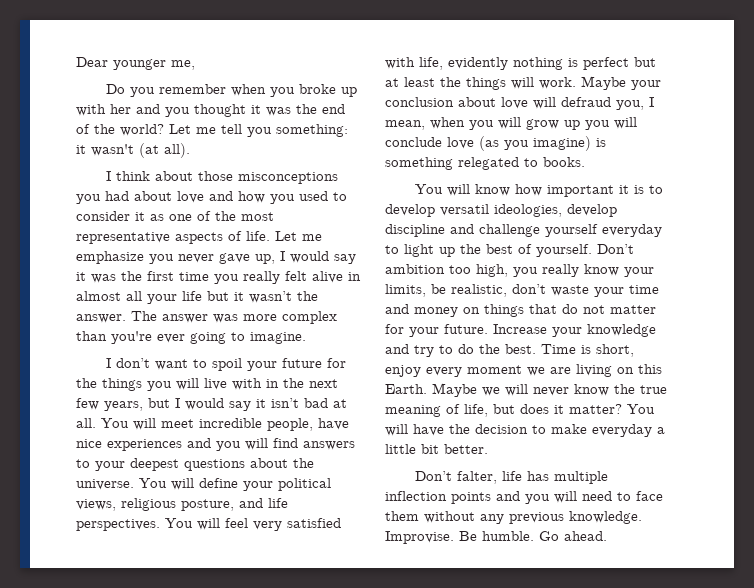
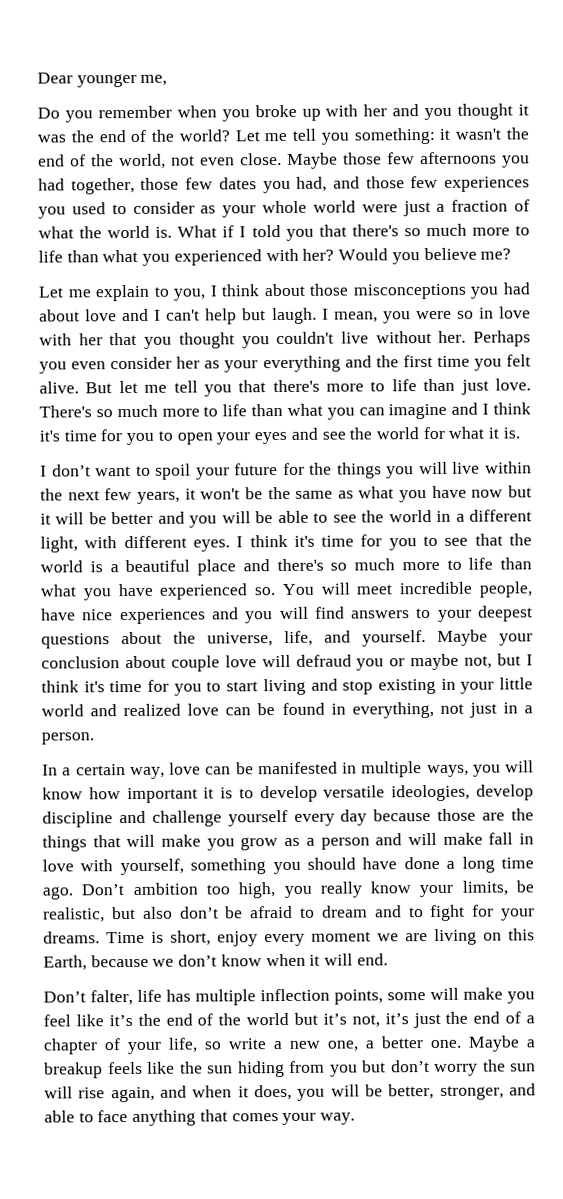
[139,143,190,158] (at all). // -> [506,127,529,140] [38,151,530,170] [38,175,530,195] [38,199,530,219] [38,223,530,241] [38,247,512,266] [38,284,207,302] the end of the world, not even close. Maybe those few afternoons you had together, those few dates you had, and those few experiences you used to consider as your whole world were just a fraction of what the world is. What if I told you that there's so much more to life than what you experienced with her? Would you believe me? // Let me explain to you,
[238,191,347,204] [76,211,274,221] [76,231,322,244] [76,251,356,264] [76,271,361,284] [76,291,318,304] [76,311,337,324] [76,331,306,344] how you used to consider it as one of the most representative aspects of life. Let me emphasize you never gave up, I would say it was the first time you really felt alive in almost all your life but it wasn’t the answer. The answer was more complex than you're ever going to imagine. -> [154,306,531,325] [39,330,531,349] [39,354,531,374] [39,378,531,397] [39,402,532,420] [39,426,520,446] I can't help but laugh. I mean, you were so in love with her that you thought you couldn't live without her. Perhaps you even consider her as your everything and the first time you felt alive. But let me tell you that there's more to life than just love. There's so much more to life than what you can imagine and I think it's time for you to open your eyes and see the world for what it is.
[232,378,279,390] with in -> [485,461,532,474] within
[148,398,347,411] [76,418,96,428] but I would say it isn’t bad at all. -> [184,485,533,503] [40,509,532,528] [40,533,533,553] [40,557,532,576] [40,583,276,601] it won't be the same as what you have now but it will be better and you will be able to see the world in a different light, with different eyes. I think it's time for you to see that the world is a beautiful place and there's so much more to life than what you have experienced so.
[76,478,331,491] [76,498,288,511] [76,518,341,531] [385,57,656,70] [385,77,576,90] universe. You will define your political views, religious posture, and life perspectives. You will feel very satisfied with life, evidently nothing is perfect but at least the things will work. -> [207,630,426,647] universe, life, and yourself.
(496, 102) none -> [170,655,220,672] couple
[616,97,654,110] [385,117,637,130] [385,136,606,151] [385,157,585,170] [415,184,444,194] you, I mean, when you will grow up you will conclude love (as you imagine) is something relegated to books. // You -> [356,653,534,671] [41,677,533,696] [41,701,533,719] [41,732,94,745] [42,761,501,780] you or maybe not, but I think it's time for you to start living and stop existing in your little world and realized love can be found in everything, not just in a person. // In a certain way, love can be manifested in multiple ways, you
[440,204,489,216] versatil -> [323,785,386,798] versatile
[602,224,662,237] [385,244,592,257] everyday to light up the best of yourself. -> [293,808,535,826] [42,832,534,852] [42,856,534,876] [42,886,73,900] every day because those are the things that will make you grow as a person and will make fall in love with yourself, something you should have done a long time ago.
[512,284,659,297] [385,304,656,317] [385,324,656,337] [385,344,536,357] don’t waste your time and money on things that do not matter for your future. Increase your knowledge and try to do the best. -> [111,904,535,922] [43,931,100,944] but also don’t be afraid to dream and to fight for your dreams.
[385,383,667,397] [385,404,655,417] [385,424,665,437] [385,444,488,454] Earth. Maybe we will never know the true meaning of life, but does it matter? You will have the decision to make everyday a little bit better. -> [43,953,388,971] Earth, because we don’t know when it will end.
[451,491,663,504] [385,511,642,524] [385,531,607,544] points and you will need to face them without any previous knowledge. Improvise. Be humble. Go ahead. -> [334,987,535,1005] [43,1011,535,1029] [43,1035,535,1055] [44,1059,536,1079] [44,1083,536,1103] [44,1109,356,1126] points, some will make you feel like it’s the end of the world but it’s not, it’s just the end of a chapter of your life, so write a new one, a better one. Maybe a breakup feels like the sun hiding from you but don’t worry the sun will rise again, and when it does, you will be better, stronger, and able to face anything that comes your way.

